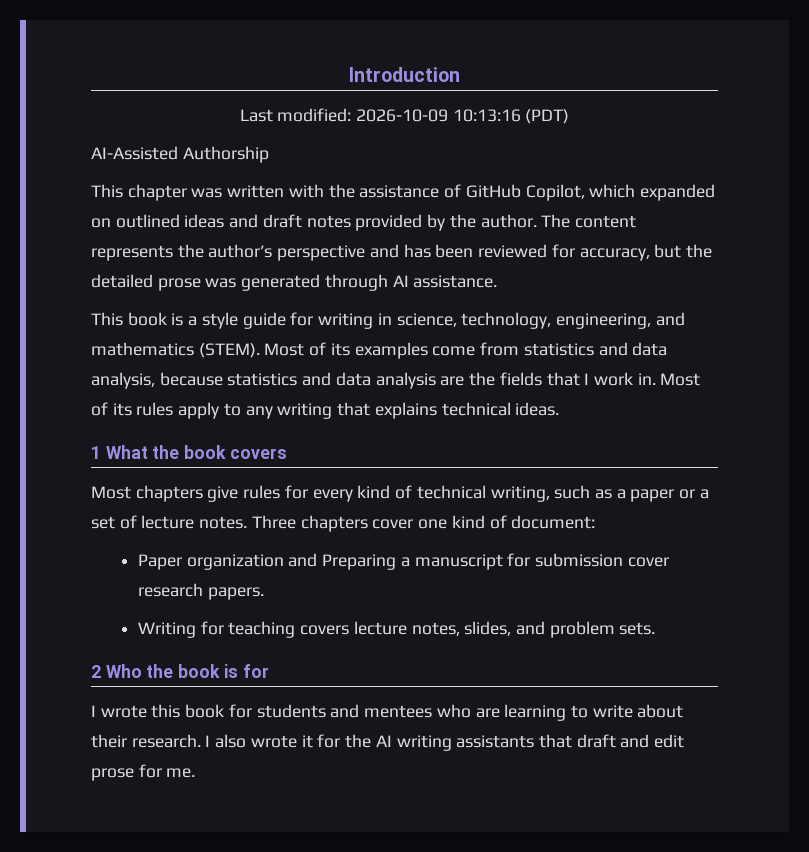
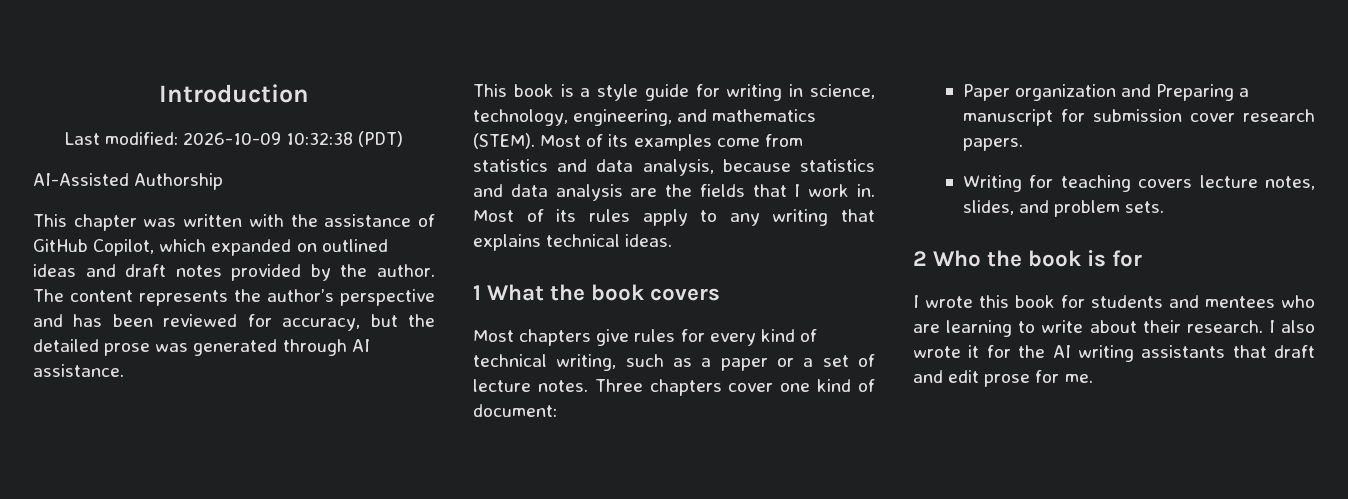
[452,109,521,122] 10:13:16 -> [286,132,354,145] 10:32:38

